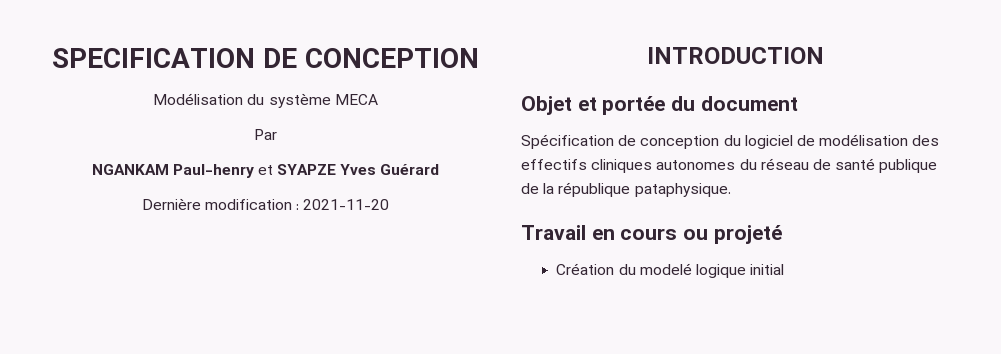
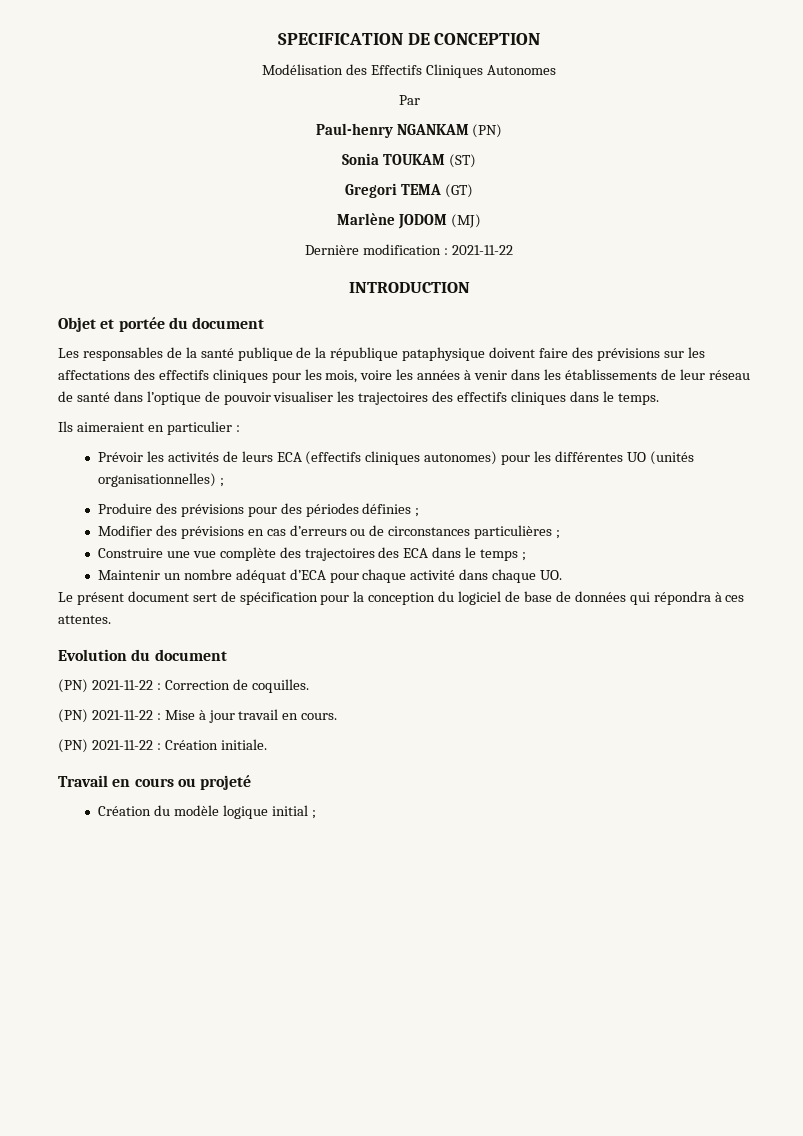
[247,93,378,108] [254,129,277,140] [91,164,440,178] du système MECA // Par // NGANKAM Paul-henry et SYAPZE Yves Guérard -> [346,64,556,78] [398,95,420,105] [315,123,503,138] [342,153,476,168] [345,183,473,198] [337,213,481,229] des Effectifs Cliniques Autonomes // Par // Paul-henry NGANKAM (PN) // Sonia TOUKAM (ST) // Gregori TEMA (GT) // Marlène JODOM (MJ)
[303,199,390,210] 2021-11-20 -> [451,245,513,255] 2021-11-22
[521,134,940,149] [521,158,831,173] Spécification de conception du logiciel de modélisation des effectifs cliniques autonomes du réseau de -> [58,347,197,361] Les responsables de la
[634,183,731,197] pataphysique. -> [402,347,705,361] [58,369,750,383] [58,391,659,405] [58,421,240,435] [97,451,694,465] [97,473,224,487] [97,503,420,517] [97,525,561,539] [97,547,526,561] [97,569,563,583] [58,591,745,605] [58,615,111,624] [58,649,227,661] [58,679,309,693] [58,709,338,723] [58,739,267,753] pataphysique doivent faire des prévisions sur les affectations des effectifs cliniques pour les mois, voire les années à venir dans les établissements de leur réseau de santé dans l’optique de pouvoir visualiser les trajectoires des effectifs cliniques dans le temps. // Ils aimeraient en particulier : // Prévoir les activités de leurs ECA (effectifs cliniques autonomes) pour les différentes UO (unités organisationnelles) ; // Produire des prévisions pour des périodes définies ; // Modifier des prévisions en cas d’erreurs ou de circonstances particulières ; // Construire une vue complète des trajectoires des ECA dans le temps ; // Maintenir un nombre adéquat d’ECA pour chaque activité dans chaque UO. // Le présent document sert de spécification pour la conception du logiciel de base de données qui répondra à ces attentes. // Evolution du document // (PN) 2021-11-22 : Correction de coquilles. // (PN) 2021-11-22 : Mise à jour travail en cours. // (PN) 2021-11-22 : Création initiale.
[639,263,692,275] modelé -> [173,805,219,816] modèle
(785, 269) none -> [311,810,316,819] ;

